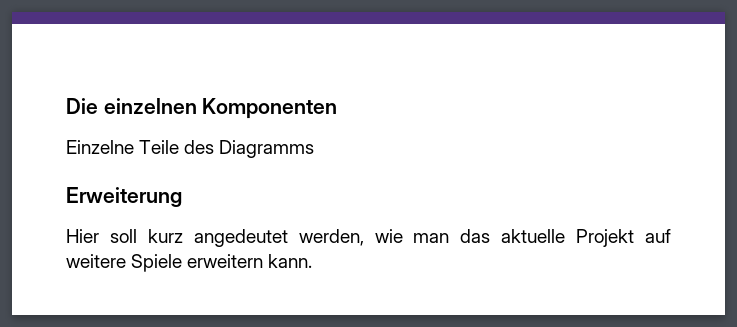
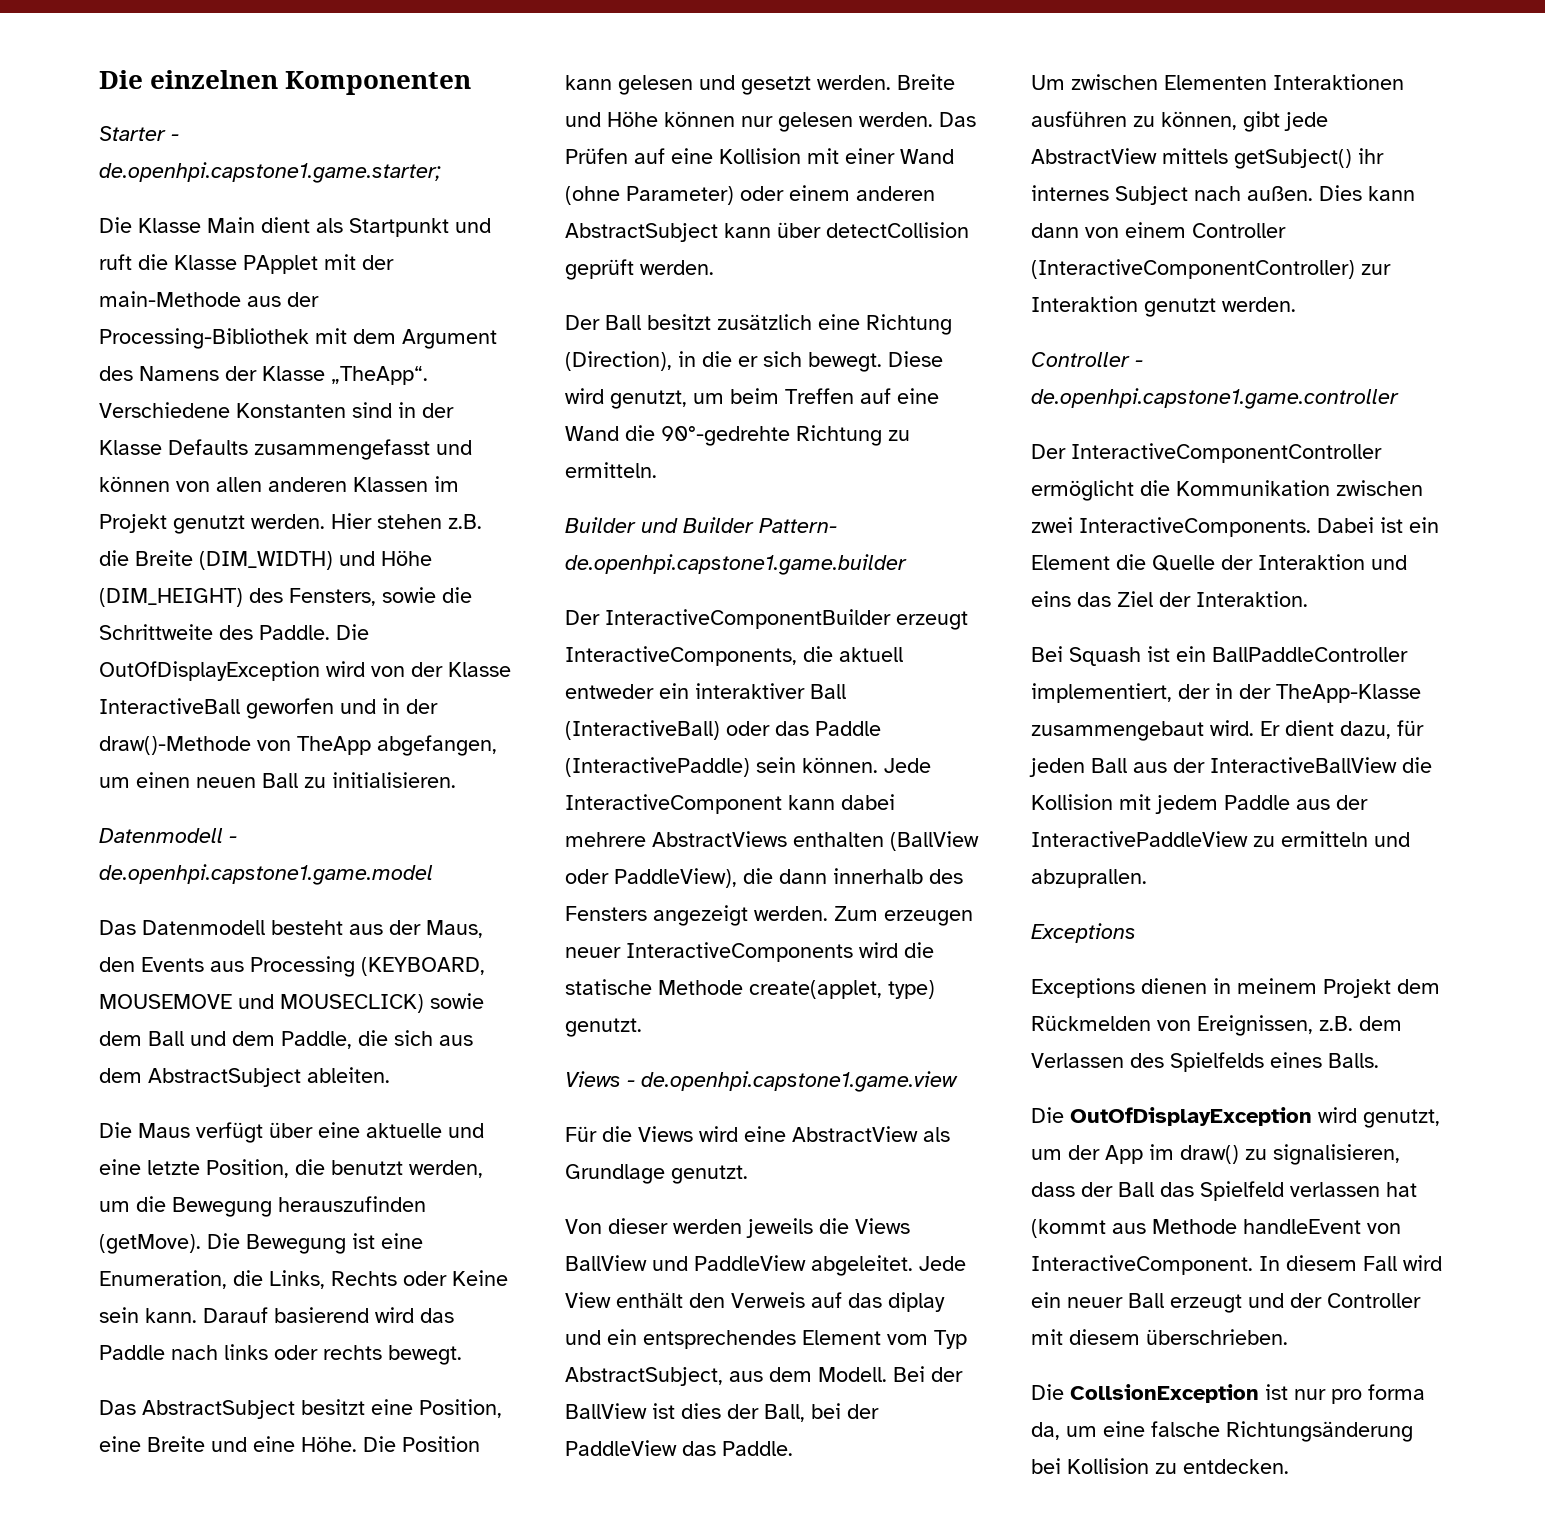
[66,140,315,158] [66,187,182,207] [66,229,671,247] [66,254,313,272] Einzelne Teile des Diagramms // Erweiterung // Hier soll kurz angedeutet werden, wie man das aktuelle Projekt auf weitere Spiele erweitern kann. -> [99,126,179,141] [99,162,441,183] [99,217,491,237] [99,254,394,274] [99,291,319,307] [99,328,497,349] [99,366,428,385] [99,402,454,418] [99,439,472,460] [99,476,459,492] [99,513,482,534] [99,550,432,570] [99,587,472,607] [99,624,369,640] [99,661,511,681] [99,698,438,719] [99,735,497,756] [99,772,456,788] [99,828,237,843] [99,864,433,885] [99,920,483,938] [99,956,485,977] [99,993,484,1013] [99,1030,473,1049] [99,1067,390,1087] [99,1122,484,1143] [99,1159,483,1178] [99,1196,426,1217] [99,1233,423,1254] [99,1270,508,1289] [99,1307,454,1323] [99,1344,462,1365] [99,1399,502,1419] [99,1436,480,1452] [565,74,955,95] [565,111,976,132] [565,148,954,164] [565,185,935,205] [565,222,969,242] [565,259,714,280] [565,314,952,335] [565,351,943,372] [565,388,939,409] [565,425,910,446] [565,462,657,478] [565,517,837,533] [565,554,907,575] [565,609,968,630] [565,646,903,666] [565,683,846,699] [565,720,881,740] [565,757,931,777] [565,794,895,814] [565,831,979,851] [565,868,963,888] [565,905,973,926] [565,942,934,962] [565,979,935,999] [565,1018,642,1037] [565,1071,958,1092] [565,1126,950,1142] [565,1164,748,1184] [565,1218,910,1238] [565,1255,966,1276] [565,1292,945,1312] [565,1329,967,1349] [565,1366,963,1386] [565,1403,879,1422] [565,1440,793,1456] [1031,74,1404,90] [1031,111,1328,132] [1031,148,1384,169] [1031,185,1415,205] [1031,222,1286,238] [1031,259,1391,279] [1031,296,1296,317] [1031,352,1143,367] [1031,388,1399,409] [1031,443,1382,463] [1031,480,1423,501] [1031,517,1439,537] [1031,554,1407,571] [1031,591,1308,607] [1031,646,1408,666] [1031,683,1421,703] [1031,720,1424,741] [1029,757,1432,777] [1031,794,1368,814] [1031,831,1410,847] [1031,869,1147,888] [1031,923,1136,943] [1031,978,1440,998] [1031,1015,1402,1036] [1031,1052,1379,1072] [1031,1107,1440,1128] [1031,1144,1400,1165] [1031,1181,1417,1201] [1031,1219,1401,1238] [1031,1255,1442,1275] [1031,1292,1421,1313] [1031,1329,1288,1345] [1031,1384,1425,1404] [1031,1421,1413,1442] [1031,1458,1289,1474] Starter - de.openhpi.capstone1.game.starter; // Die Klasse Main dient als Startpunkt und ruft die Klasse PApplet mit der main-Methode aus der Processing-Bibliothek mit dem Argument des Namens der Klasse „TheApp“. Verschiedene Konstanten sind in der Klasse Defaults zusammengefasst und können von allen anderen Klassen im Projekt genutzt werden. Hier stehen z.B. die Breite (DIM_WIDTH) und Höhe (DIM_HEIGHT) des Fensters, sowie die Schrittweite des Paddle. Die OutOfDisplayException wird von der Klasse InteractiveBall geworfen und in der draw()-Methode von TheApp abgefangen, um einen neuen Ball zu initialisieren. // Datenmodell - de.openhpi.capstone1.game.model // Das Datenmodell besteht aus der Maus, den Events aus Processing (KEYBOARD, MOUSEMOVE und MOUSECLICK) sowie dem Ball und dem Paddle, die sich aus dem AbstractSubject ableiten. // Die Maus verfügt über eine aktuelle und eine letzte Position, die benutzt werden, um die Bewegung herauszufinden (getMove). Die Bewegung ist eine Enumeration, die Links, Rechts oder Keine sein kann. Darauf basierend wird das Paddle nach links oder rechts bewegt. // Das AbstractSubject besitzt eine Position, eine Breite und eine Höhe. Die Position kann gelesen und gesetzt werden. Breite und Höhe können nur gelesen werden. Das Prüfen auf eine Kollision mit einer Wand (ohne Parameter) oder einem anderen AbstractSubject kann über detectCollision geprüft werden. // Der Ball besitzt zusätzlich eine Richtung (Direction), in die er sich bewegt. Diese wird genutzt, um beim Treffen auf eine Wand die 90°-gedrehte Richtung zu ermitteln. // Builder und Builder Pattern- de.openhpi.capstone1.game.builder // Der InteractiveComponentBuilder erzeugt InteractiveComponents, die aktuell entweder ein interaktiver Ball (InteractiveBall) oder das Paddle (InteractivePaddle) sein können. Jede InteractiveComponent kann dabei mehrere AbstractViews enthalten (BallView oder PaddleView), die dann innerhalb des Fensters angezeigt werden. Zum erzeugen neuer InteractiveComponents wird die statische Methode create(applet, type) genutzt. // Views - de.openhpi.capstone1.game.view // Für die Views wird eine AbstractView als Grundlage genutzt. // Von dieser werden jeweils die Views BallView und PaddleView abgeleitet. Jede View enthält den Verweis auf das diplay und ein entsprechendes Element vom Typ AbstractSubject, aus dem Modell. Bei der BallView ist dies der Ball, bei der PaddleView das Paddle. // Um zwischen Elementen Interaktionen ausführen zu können, gibt jede AbstractView mittels getSubject() ihr internes Subject nach außen. Dies kann dann von einem Controller (InteractiveComponentController) zur Interaktion genutzt werden. // Controller - de.openhpi.capstone1.game.controller // Der InteractiveComponentController ermöglicht die Kommunikation zwischen zwei InteractiveComponents. Dabei ist ein Element die Quelle der Interaktion und eins das Ziel der Interaktion. // Bei Squash ist ein BallPaddleController implementiert, der in der TheApp-Klasse zusammengebaut wird. Er dient dazu, für jeden Ball aus der InteractiveBallView die Kollision mit jedem Paddle aus der InteractivePaddleView zu ermitteln und abzuprallen. // Exceptions // Exceptions dienen in meinem Projekt dem Rückmelden von Ereignissen, z.B. dem Verlassen des Spielfelds eines Balls. // Die OutOfDisplayException wird genutzt, um der App im draw() zu signalisieren, dass der Ball das Spielfeld verlassen hat (kommt aus Methode handleEvent von InteractiveComponent. In diesem Fall wird ein neuer Ball erzeugt und der Controller mit diesem überschrieben. // Die CollsionException ist nur pro forma da, um eine falsche Richtungsänderung bei Kollision zu entdecken.

